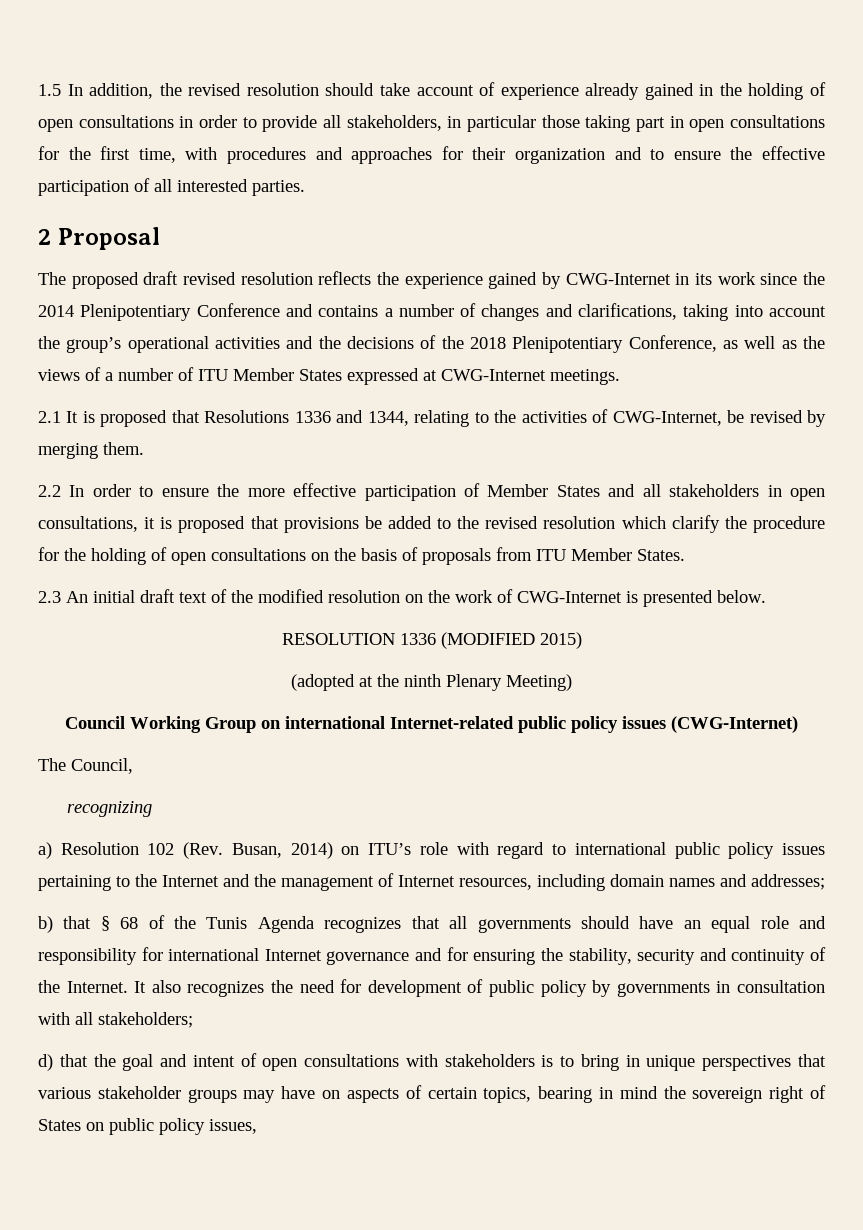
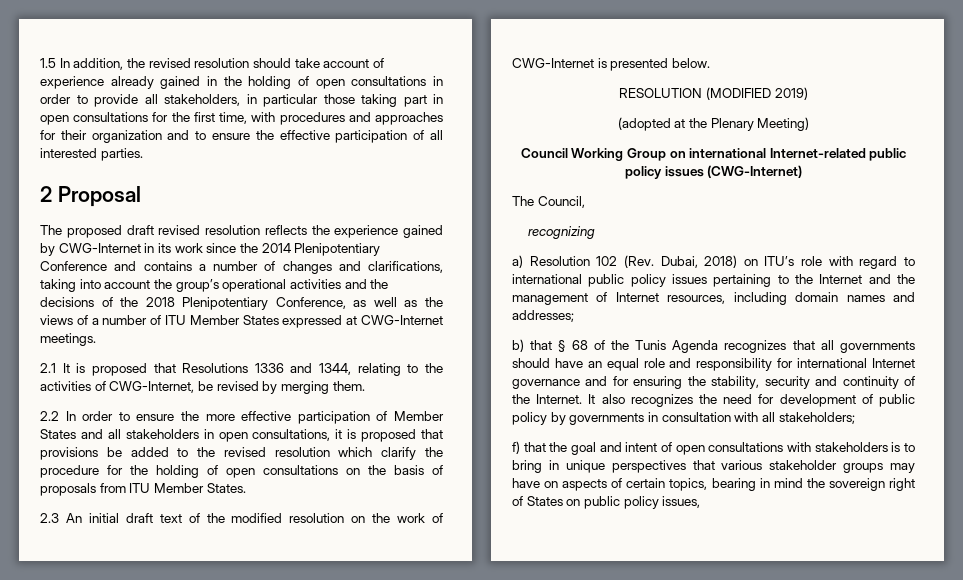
[399,632,582,649] 1336 (MODIFIED 2015) -> [706,87,808,100] (MODIFIED 2019)
[404,674,441,687] ninth -> (707, 123) none
[231,842,333,859] Busan, 2014) -> [660,255,738,268] Dubai, 2018)
[38,1054,53,1071] d) -> [512,441,520,454] f)

